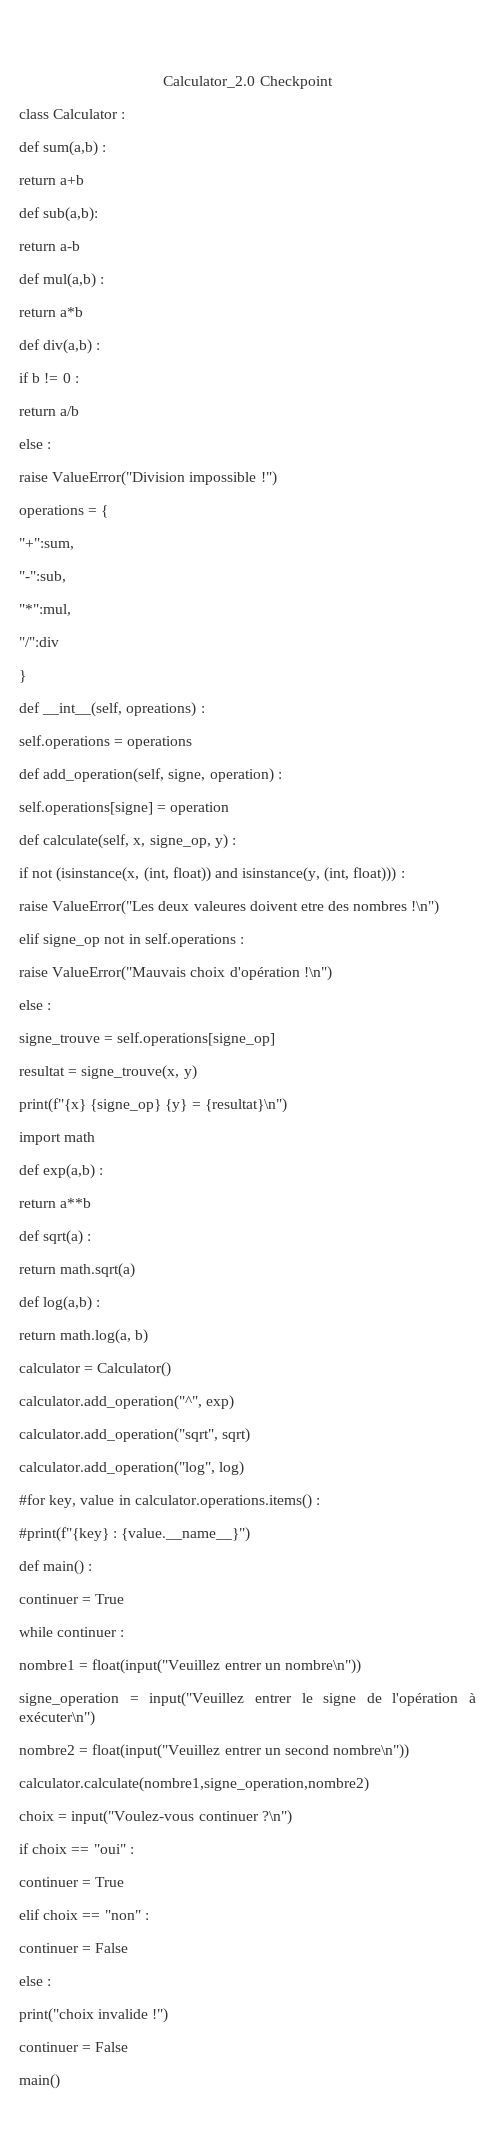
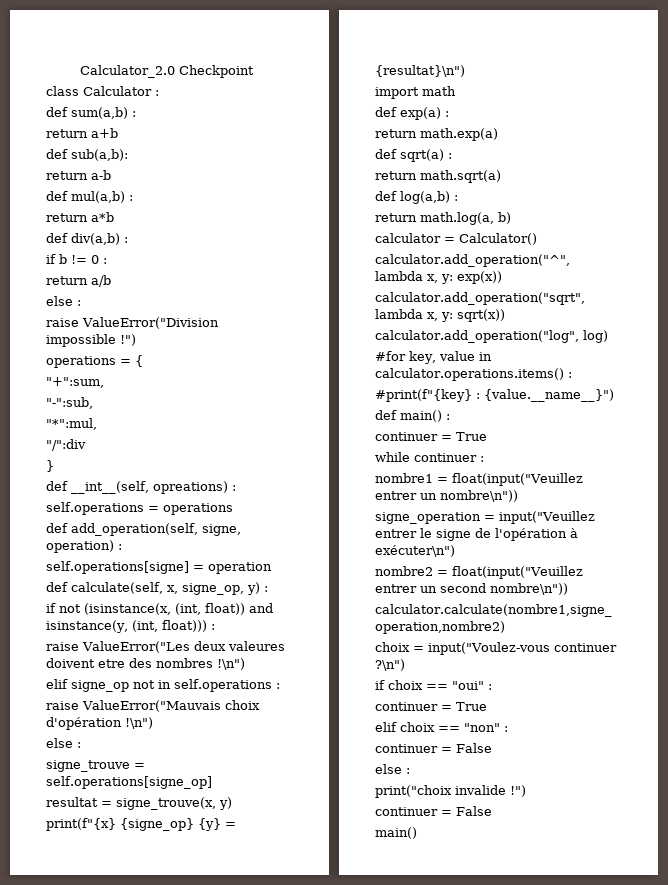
[43,1164,104,1179] [19,1198,92,1208] exp(a,b) : // return a**b -> [400,107,449,120] [375,128,498,141] exp(a) : // return math.exp(a)
[206,1395,235,1410] [19,1428,251,1443] exp) // calculator.add_operation("sqrt", sqrt) -> [375,271,502,284] [375,292,585,305] [375,309,505,322] lambda x, y: exp(x)) // calculator.add_operation("sqrt", lambda x, y: sqrt(x))

